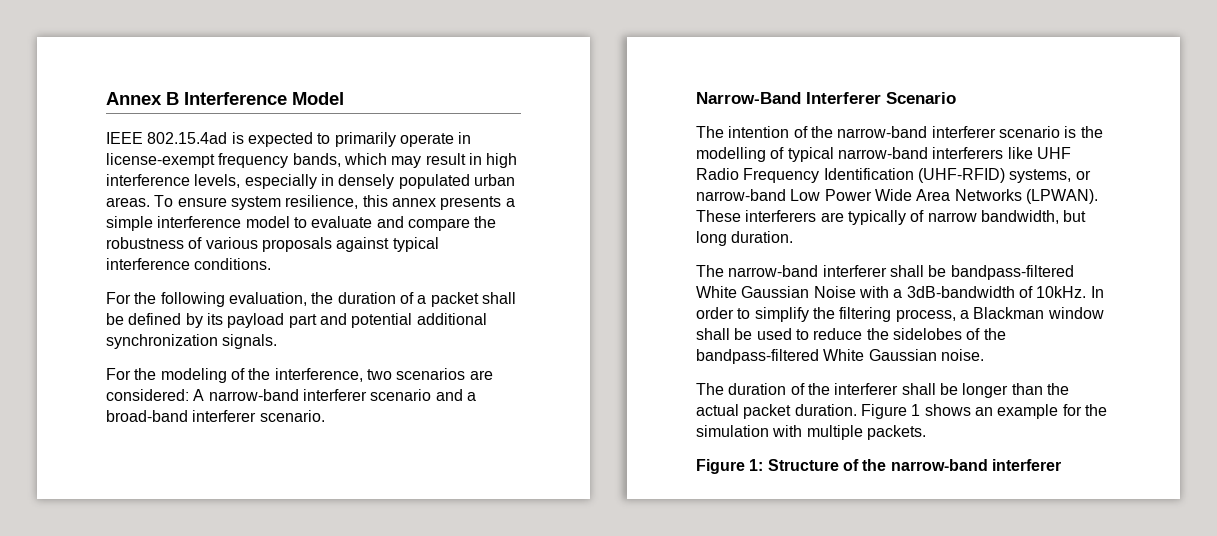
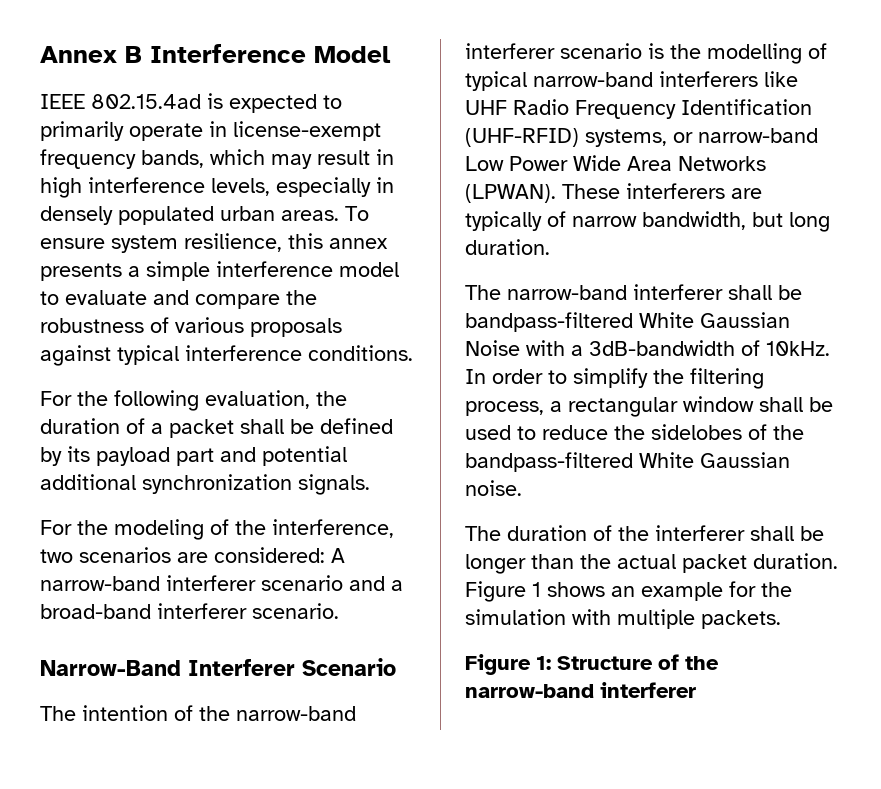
[973,307,1045,319] Blackman -> [568,397,678,417] rectangular

